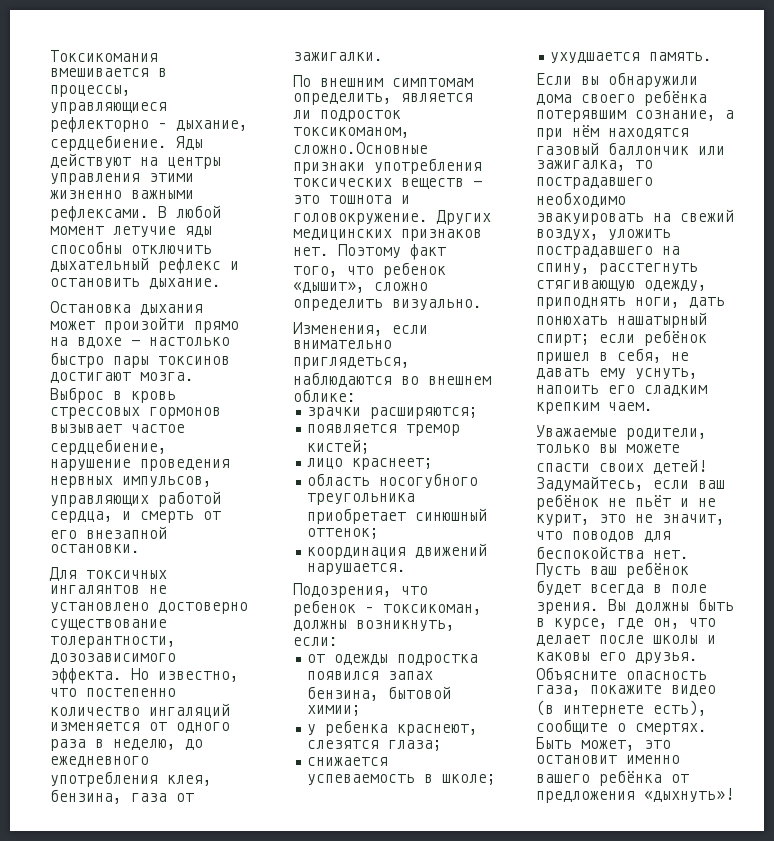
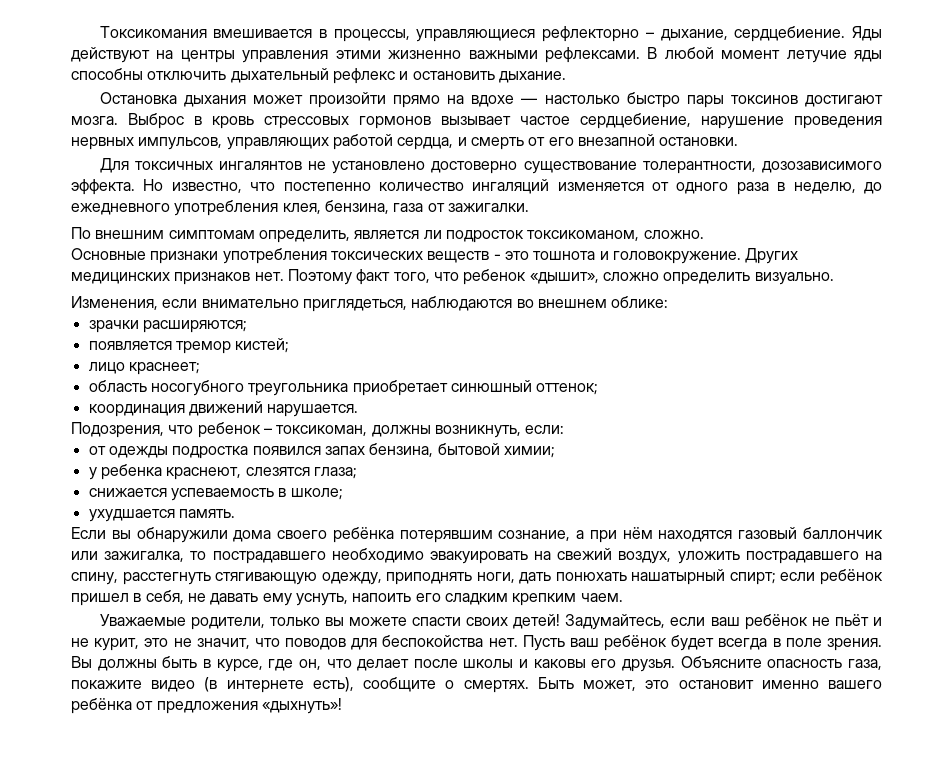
[293,142,428,154] сложно.Основные -> [643,230,704,239] [71,248,146,260] сложно. // Основные

